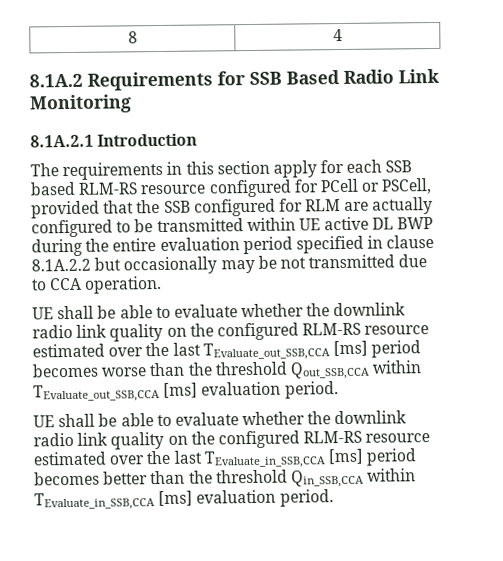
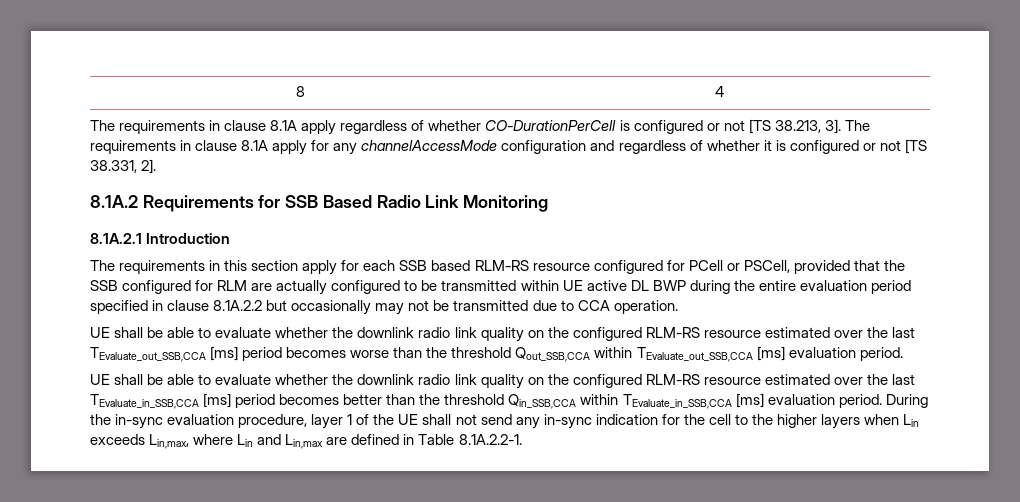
(343, 35) none -> [90,119,870,135] [90,139,927,155] [90,159,157,174] // The requirements in clause 8.1A apply regardless of whether CO-DurationPerCell is configured or not [TS 38.213, 3]. The requirements in clause 8.1A apply for any channelAccessMode configuration and regardless of whether it is configured or not [TS 38.331, 2].
[257,255,306,269] be not -> [408,300,450,311] not be
(334, 498) none -> [885,394,928,408] [90,414,920,429] [90,434,522,449] During the in-sync evaluation procedure, layer 1 of the UE shall not send any in-sync indication for the cell to the higher layers when Lin exceeds Lin,max, where Lin and Lin,max are defined in Table 8.1A.2.2-1.

